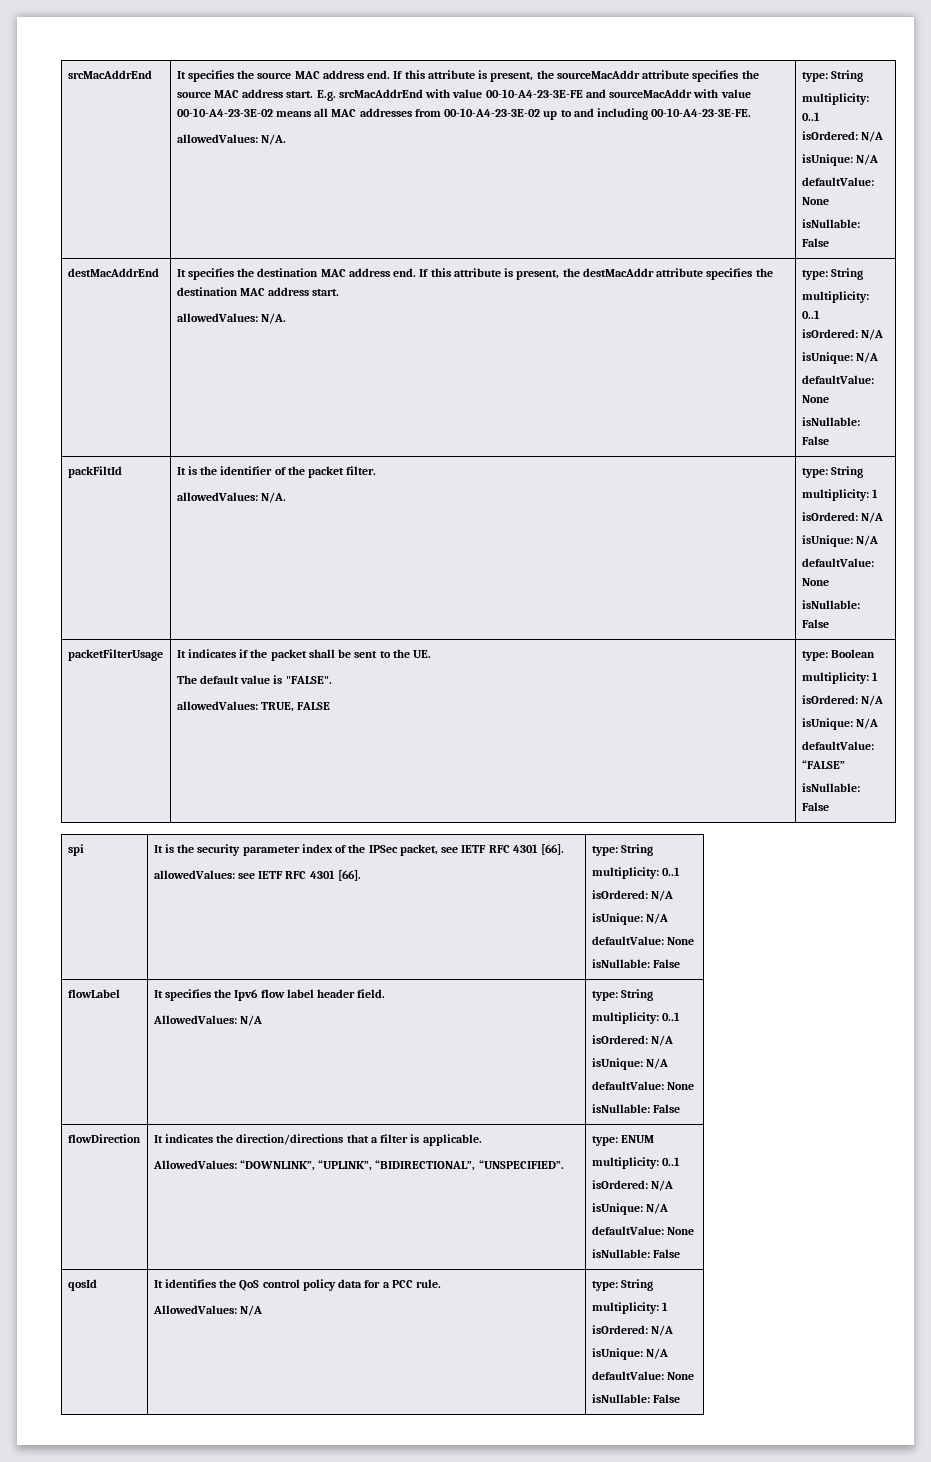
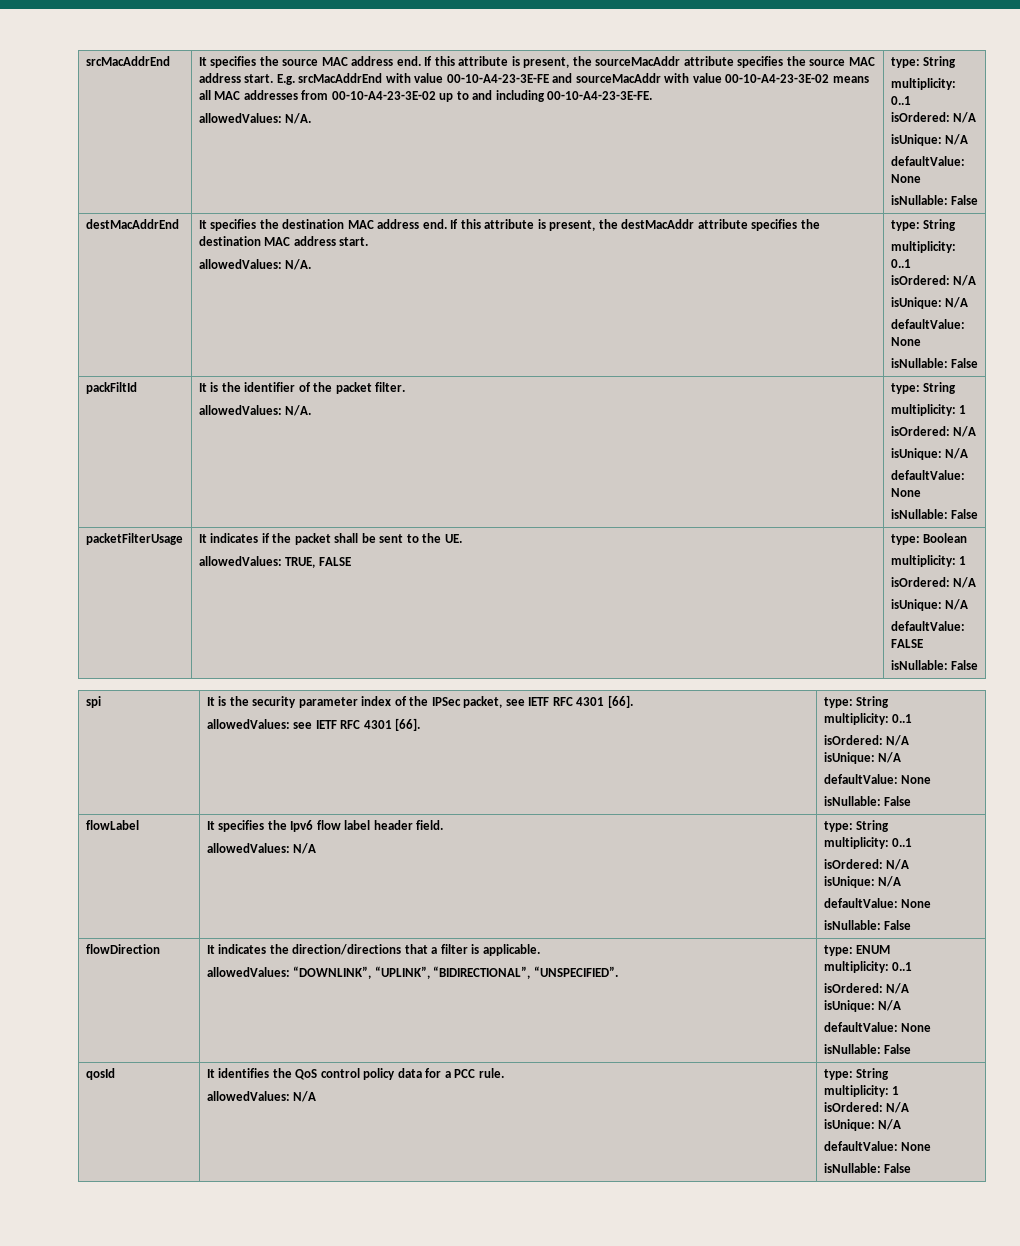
[176,675,332,684] // The default value is "FALSE". -> (462, 538) none
[801,760,845,769] “FALSE” -> [890,639,923,648] FALSE
[152,1015,237,1024] AllowedValues: -> [206,843,290,853] allowedValues:
[152,1160,237,1169] AllowedValues: -> [206,967,290,977] allowedValues:
[152,1305,237,1314] AllowedValues: -> [206,1091,290,1101] allowedValues:

